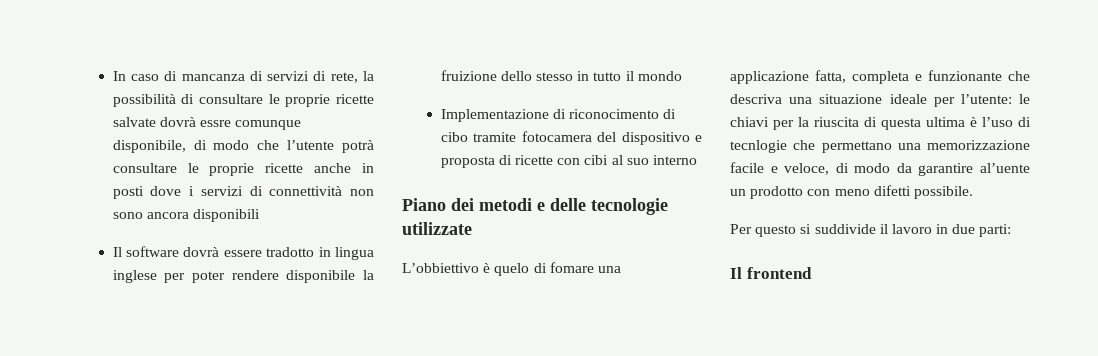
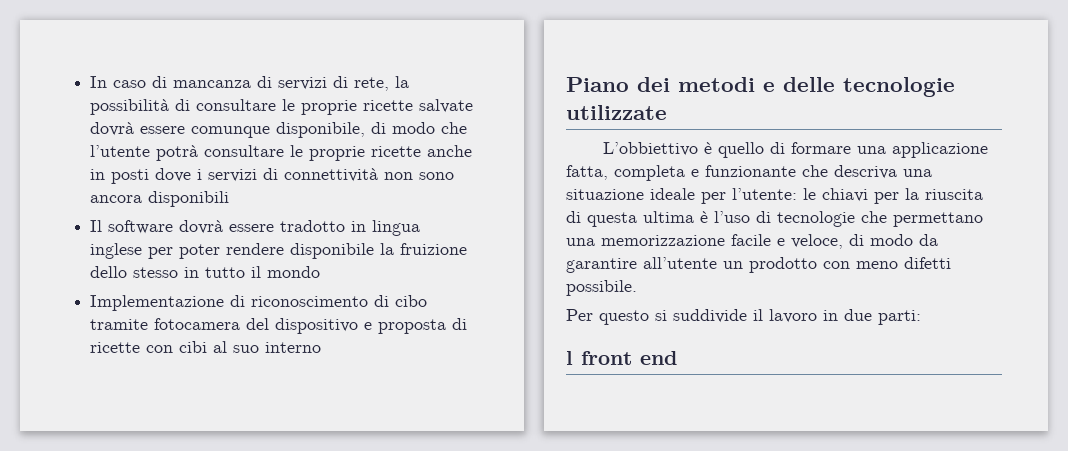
[200,120,232,127] essre -> [140,126,186,134] essere
[569,109,660,119] riconocimento -> [251,296,369,307] riconoscimento
[494,262,594,276] quelo di fomare -> [717,142,851,158] quello di formare
[730,140,787,153] tecnlogie -> [777,211,855,227] tecnologie
[980,163,1030,173] al’uente -> [643,257,717,269] all’utente
[730,267,812,279] Il frontend -> [566,351,677,365] l front end

